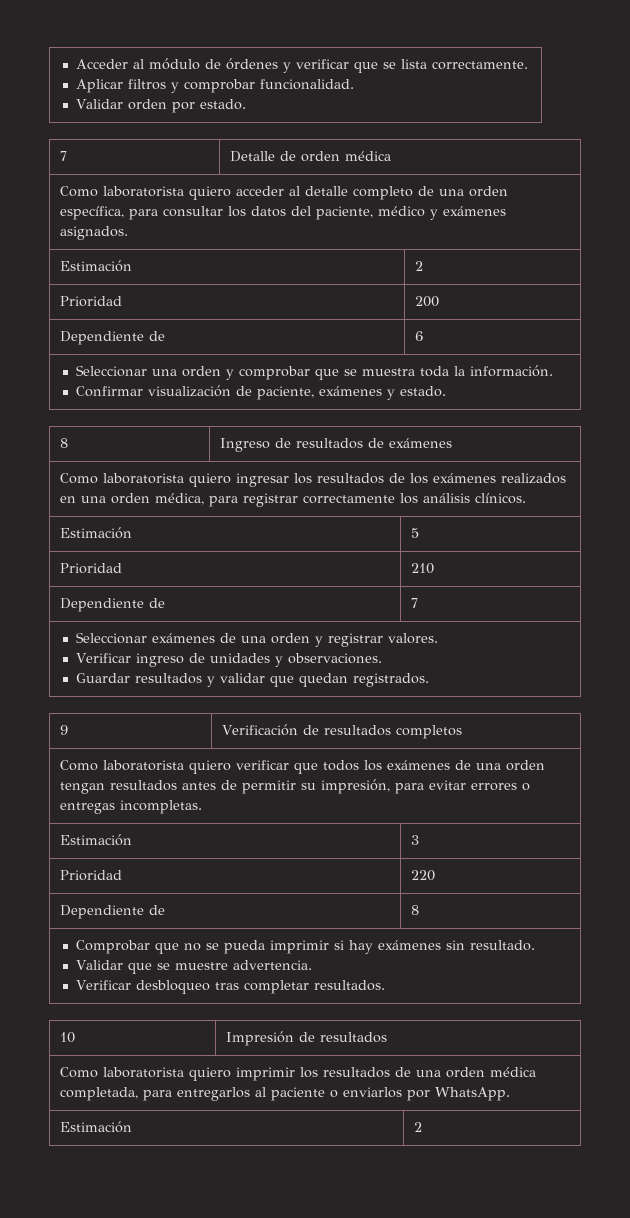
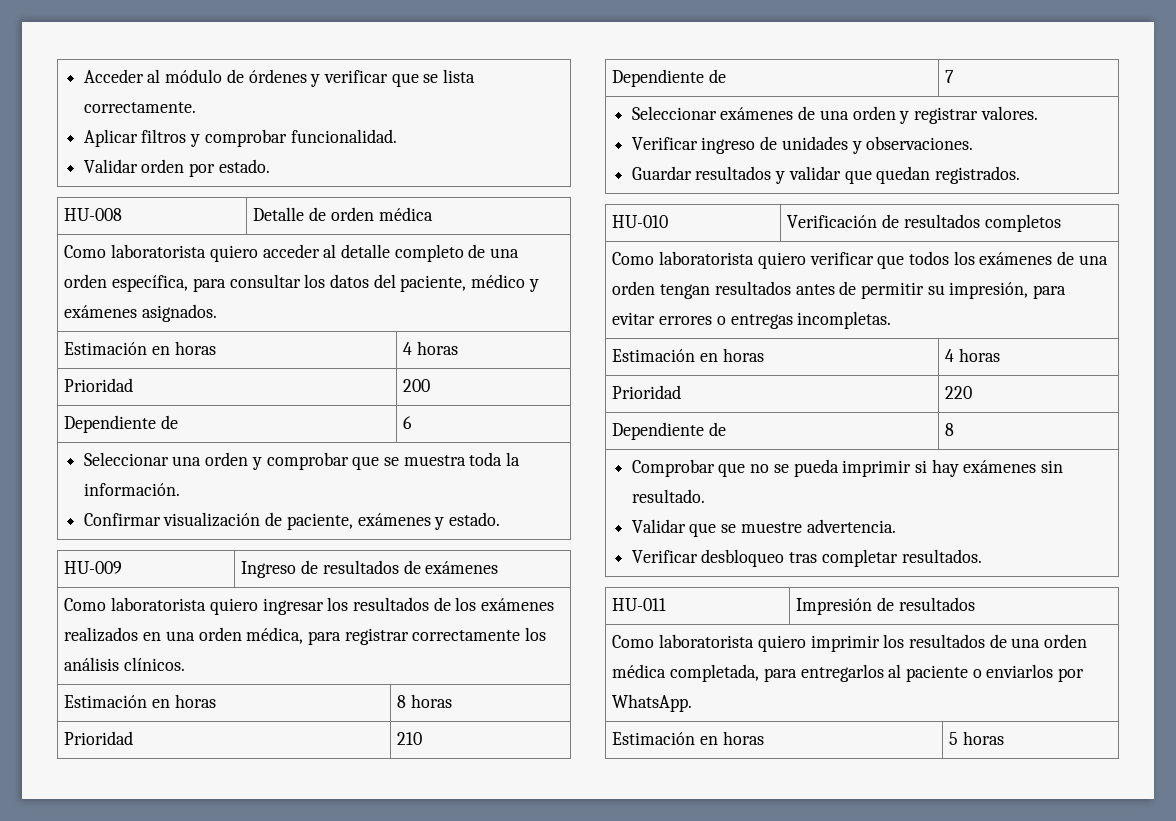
[60,151,68,161] 7 -> [64,208,123,221] HU-008
[415,261,424,271] | 2 -> [152,341,216,355] [403,341,459,355] en horas | 4 horas
[60,438,69,448] 8 -> [64,561,123,574] HU-009
[411,528,420,538] | 5 -> [152,694,216,708] [397,694,453,708] en horas | 8 horas
[60,725,69,735] 9 -> [612,215,669,228] HU-010
[411,835,420,845] | 3 -> [700,348,764,362] [945,348,1001,362] en horas | 4 horas
[60,1032,76,1043] 10 -> [612,598,667,611] HU-011
[414,1122,423,1132] | 2 -> [700,731,764,745] [949,731,1005,745] en horas | 5 horas

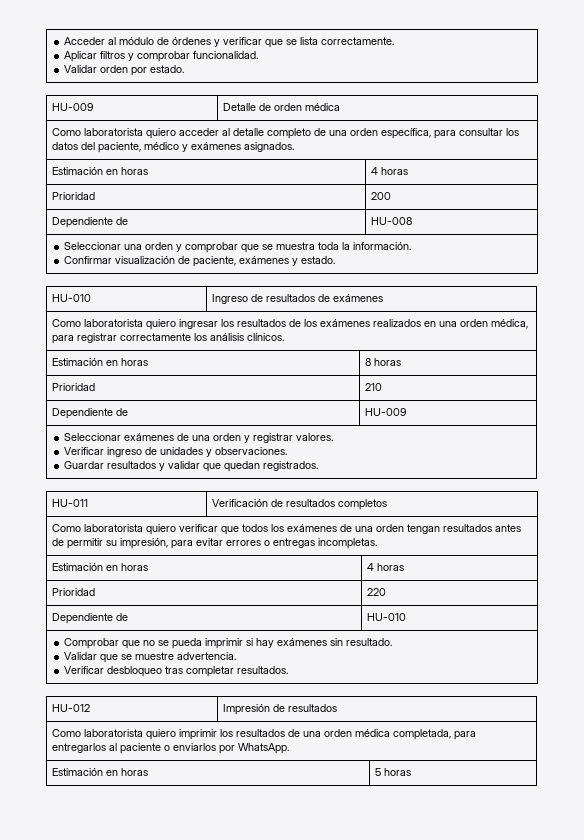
[64,208,123,221] HU-008 -> [51,103,93,111] HU-009
[403,416,413,429] 6 -> [370,217,412,225] HU-008
[64,561,123,574] HU-009 -> [51,294,91,302] HU-010
[945,70,955,83] 7 -> [364,408,406,416] HU-009
[612,215,669,228] HU-010 -> [51,499,88,507] HU-011
[945,423,955,436] 8 -> [366,613,406,621] HU-010
[612,598,667,611] HU-011 -> [51,704,90,712] HU-012

